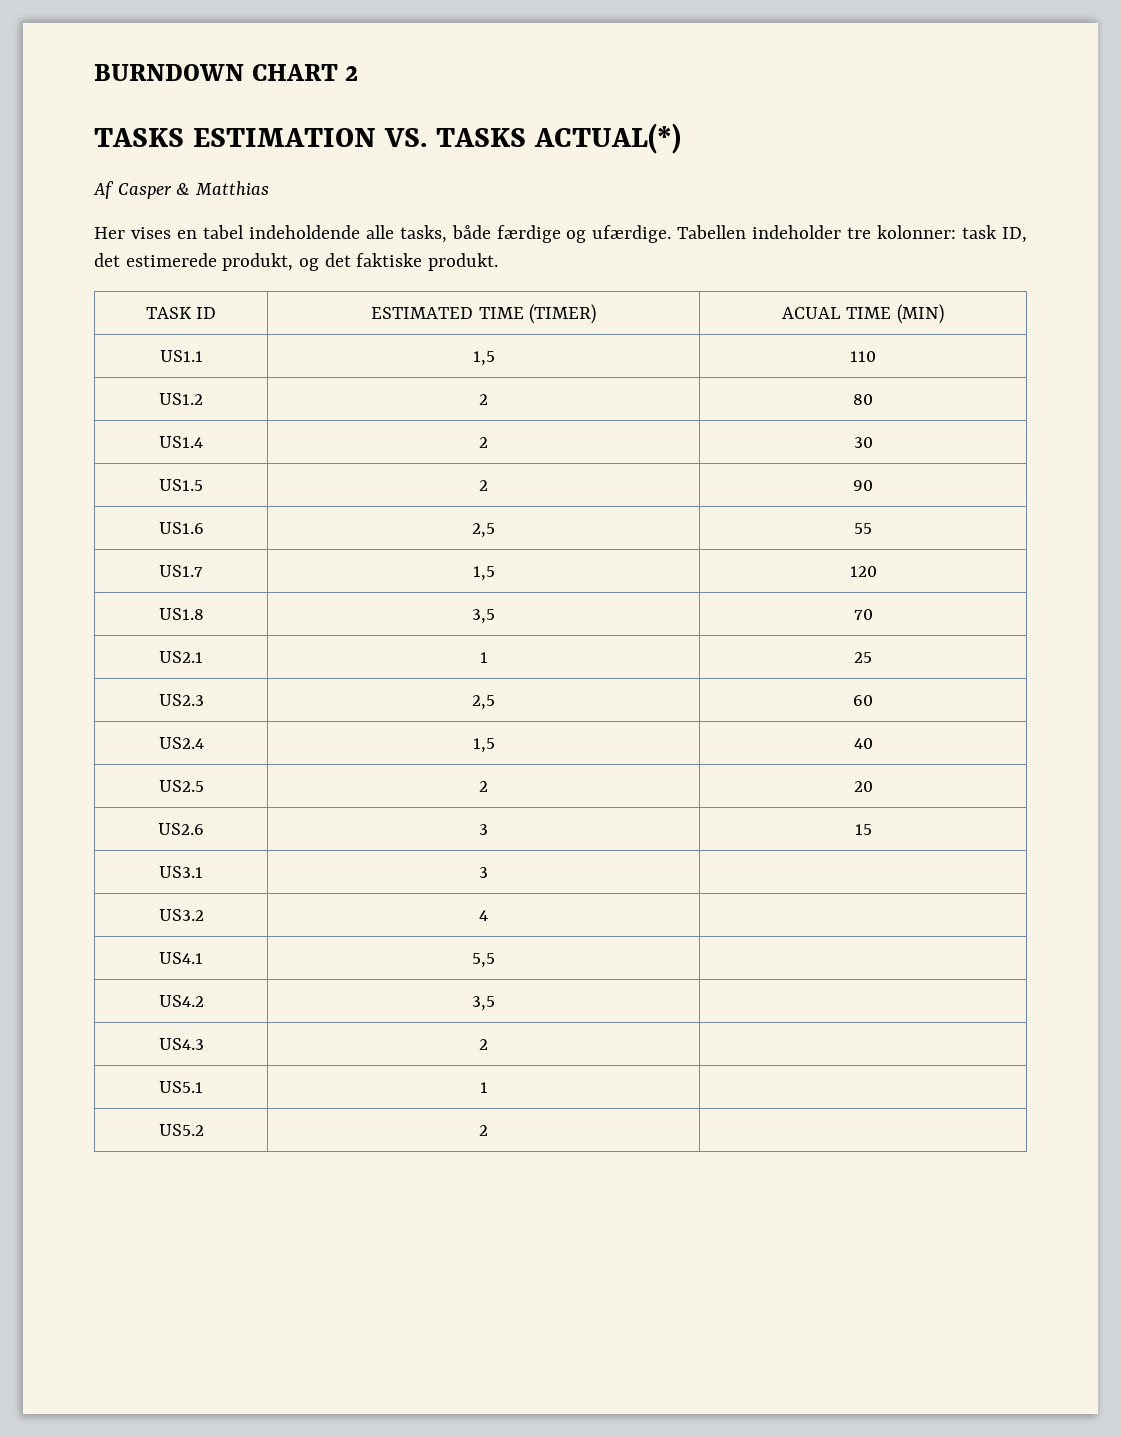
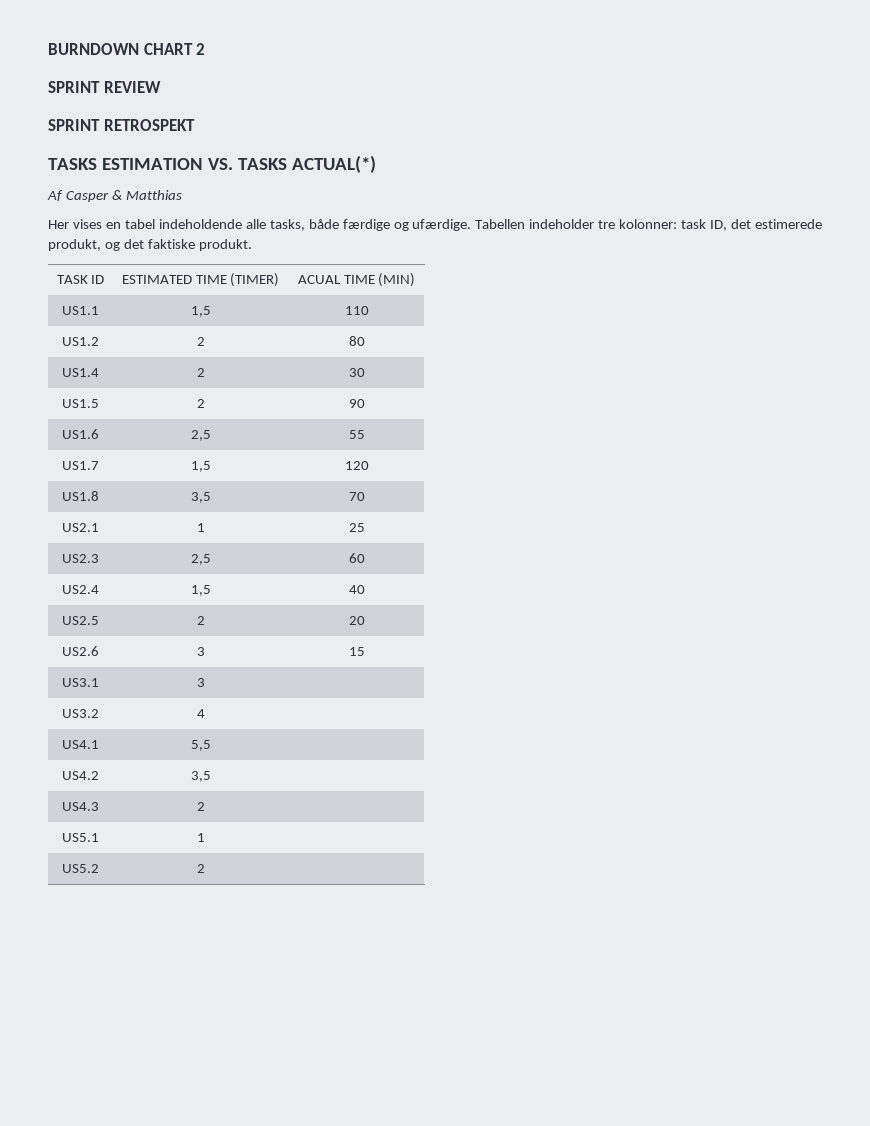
(359, 73) none -> [48,81,161,93] [48,119,195,131] // SPRINT REVIEW // SPRINT RETROSPEKT

